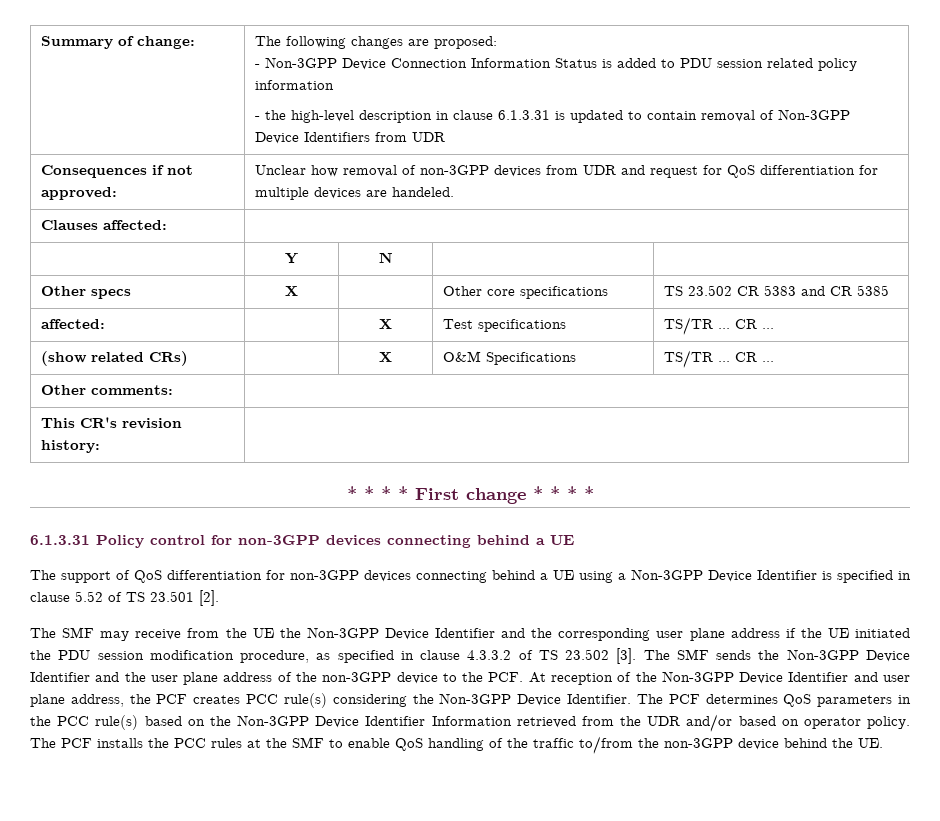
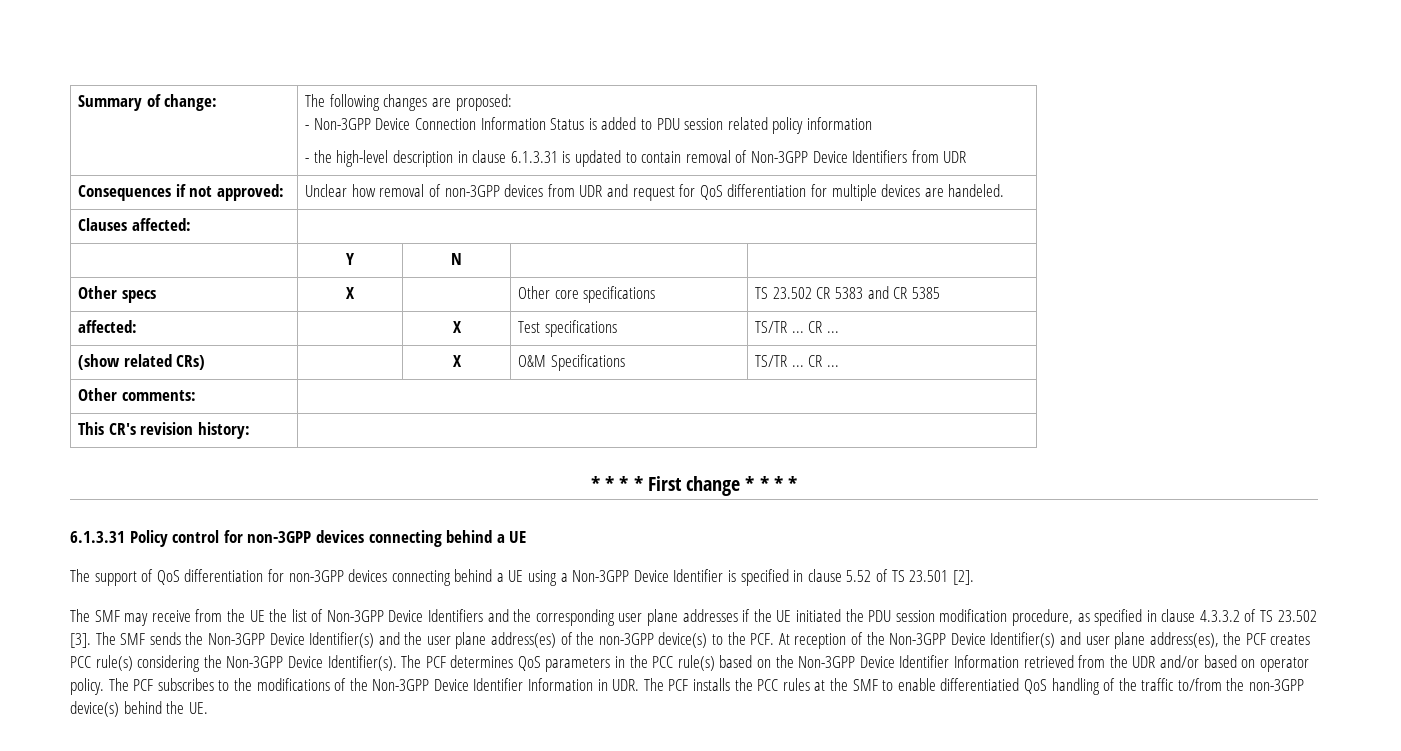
[306,627,495,640] Non-3GPP Device Identifier -> [291,609,484,622] list of Non-3GPP Device Identifiers
[730,628,780,638] address -> [682,609,738,622] addresses
[30,672,90,682] Identifier -> [309,632,375,648] Identifier(s)
[223,672,273,682] address -> [491,632,557,648] address(es)
[396,672,438,684] device -> [658,632,708,648] device(s)
[788,672,849,682] Identifier -> [990,632,1056,648] Identifier(s)
[70,694,124,707] address, -> [1149,632,1219,648] address(es),
[567,694,632,704] Identifier. -> [327,655,397,671] Identifier(s).
(92, 743) none -> [157,678,689,691] subscribes to the modifications of the Non-3GPP Device Identifier Information in UDR. The PCF
(390, 743) none -> [940,678,1020,691] differentiatied
[738,738,779,750] device -> [70,701,119,717] device(s)

